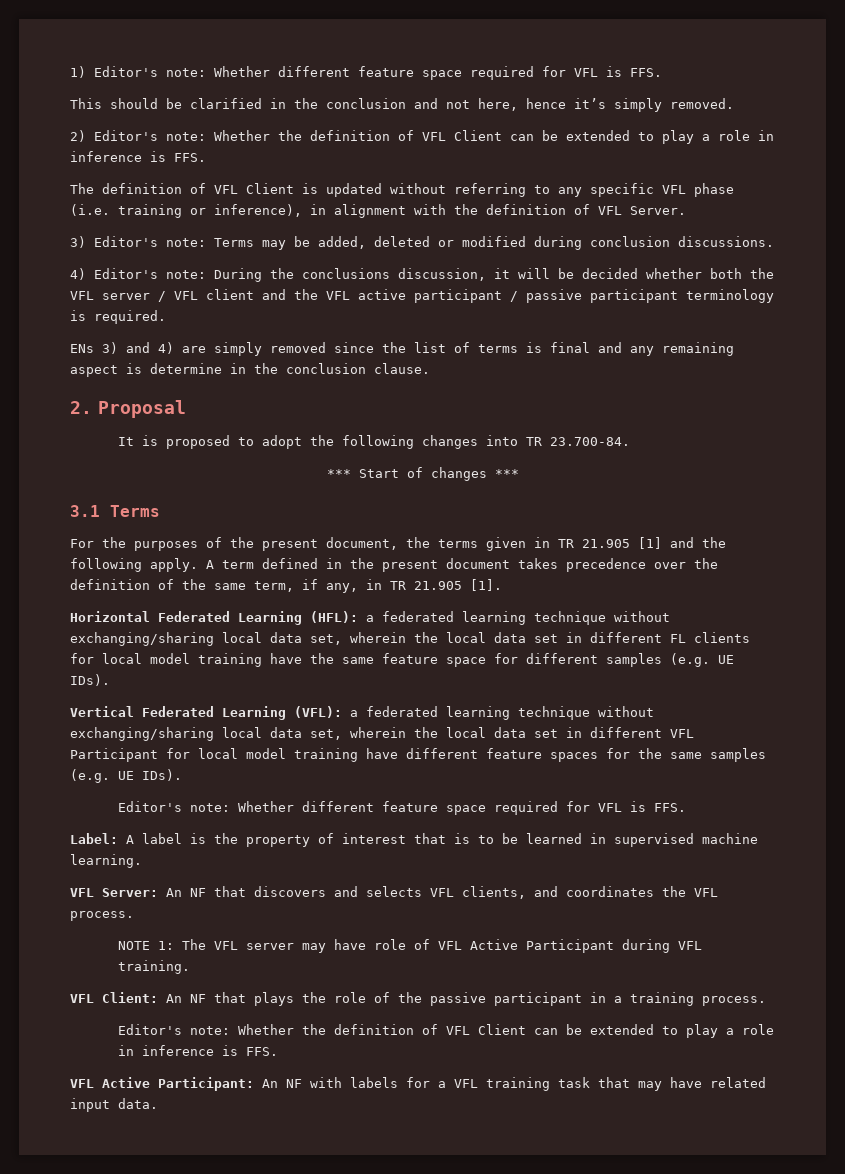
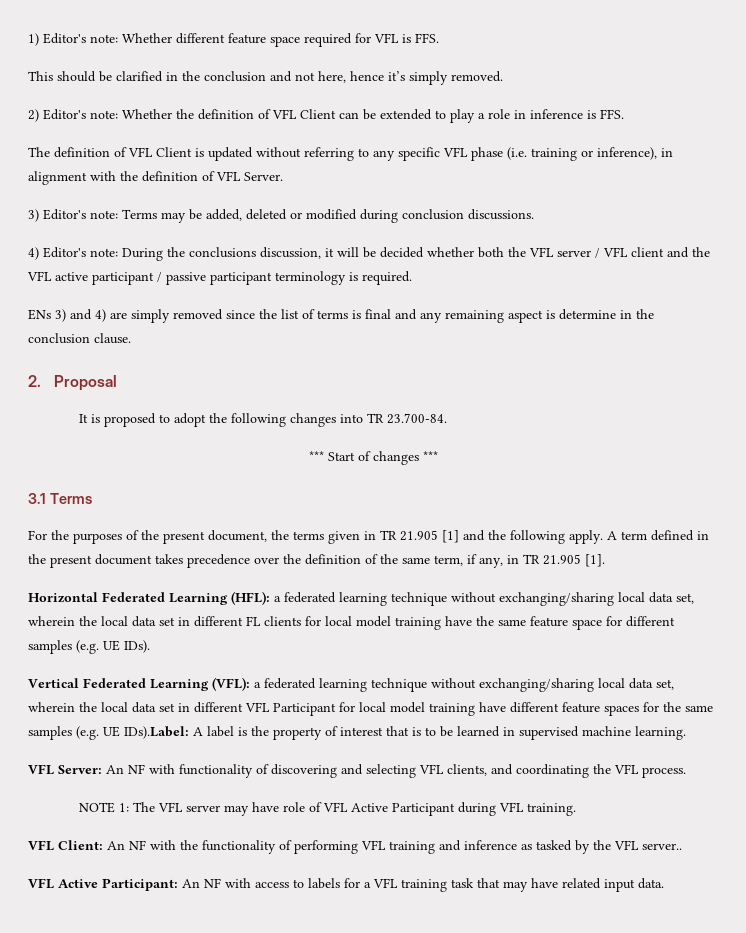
[142,769,182,781] [117,801,686,815] [70,833,118,844] IDs). // Editor's note: Whether different feature space required for VFL is FFS. // Label: -> [124,726,189,739] IDs).Label:
[214,886,422,897] that discovers and selects -> [149,764,416,778] with functionality of discovering and selecting
[566,886,654,897] coordinates -> [516,764,589,778] coordinating
[214,992,766,1006] [117,1024,774,1038] [117,1045,278,1056] that plays the role of the passive participant in a training process. // Editor's note: Whether the definition of VFL Client can be extended to play a role in inference is FFS. -> [150,840,682,854] with the functionality of performing VFL training and inference as tasked by the VFL server..
(342, 1082) none -> [255,879,304,888] access to

